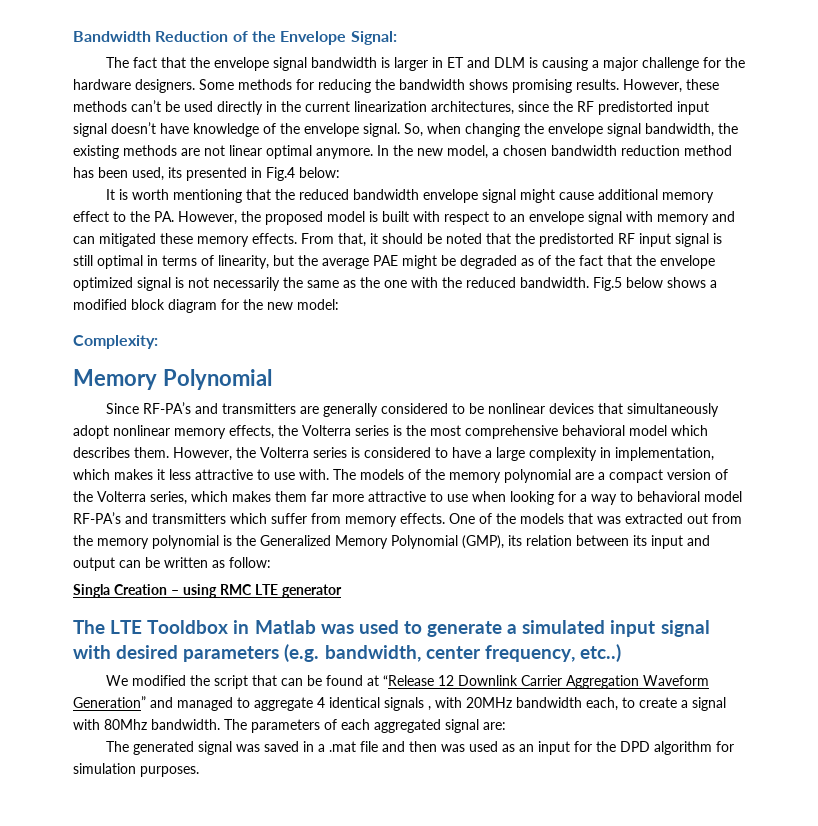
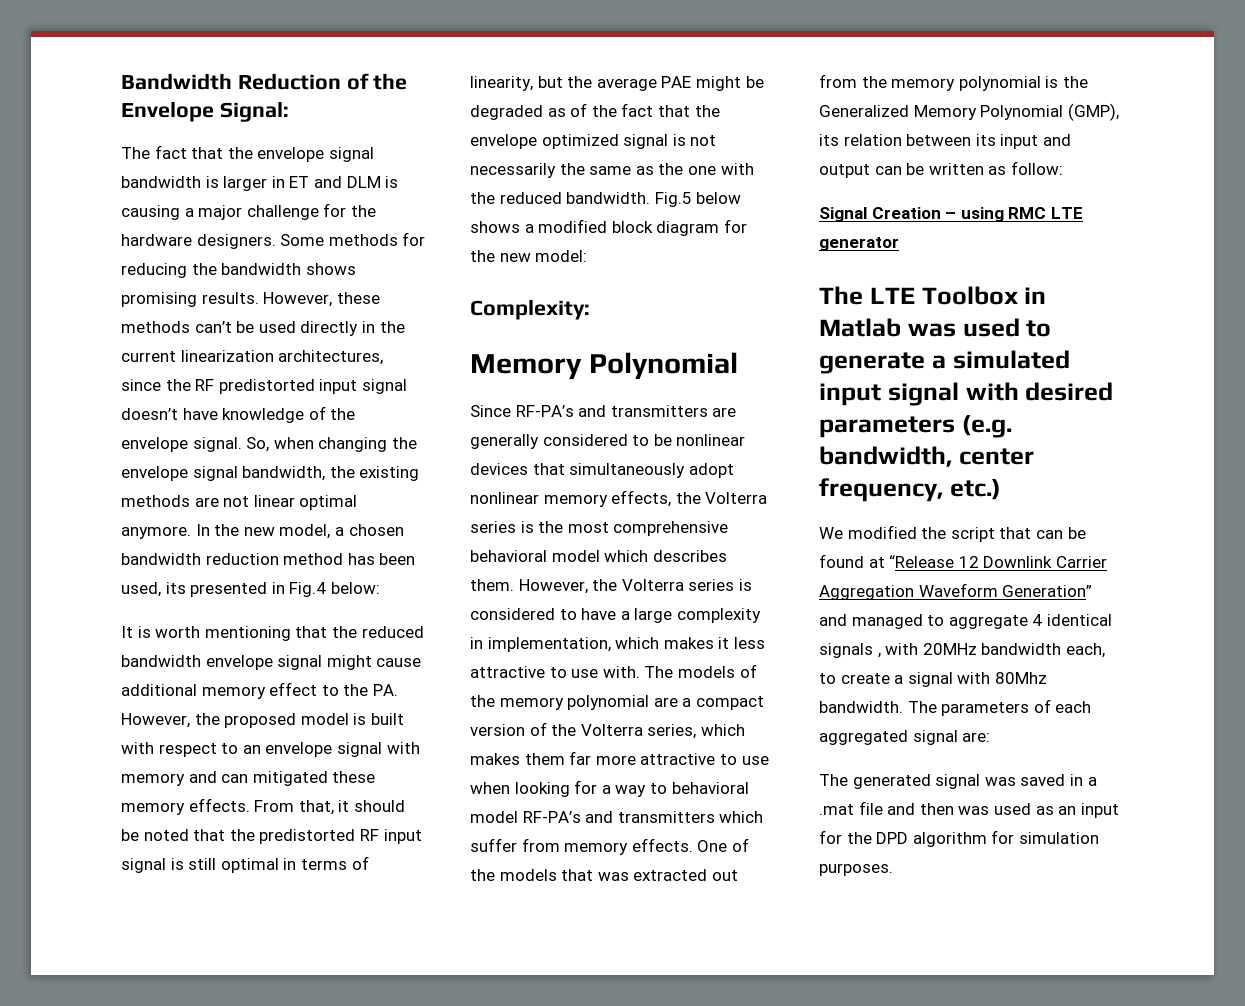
[73,584,110,598] Singla -> [819,207,867,222] Signal
[147,620,229,634] Tooldbox -> [921,286,1018,305] Toolbox
[579,644,621,662] etc..) -> [949,479,1001,500] etc.)

